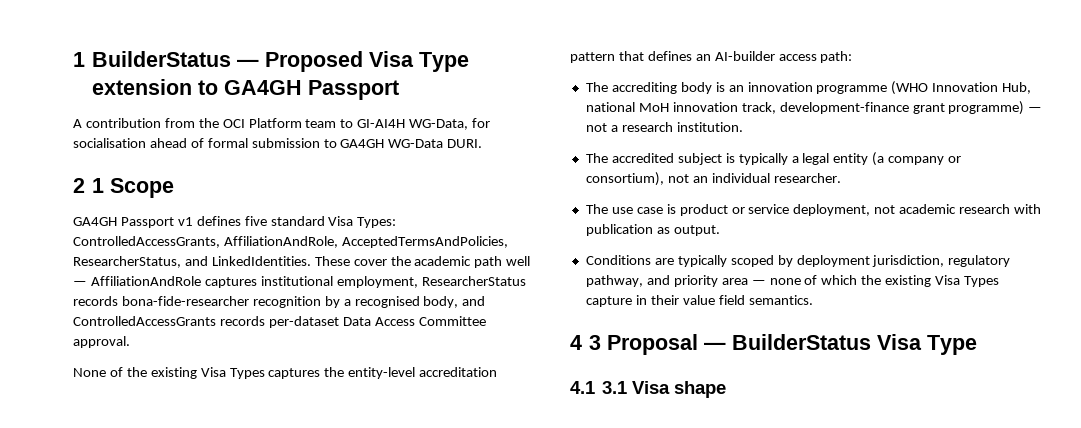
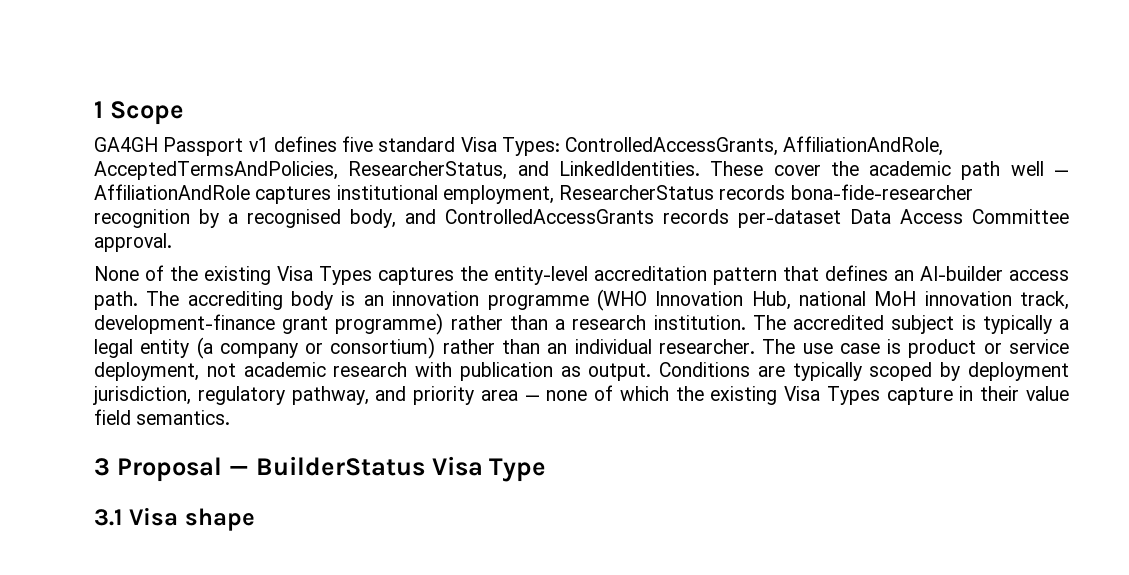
[73,51,470,72] [92,79,400,100] [73,118,491,130] [73,138,483,148] [73,178,105,193] 1 BuilderStatus — Proposed Visa Type extension to GA4GH Passport // A contribution from the OCI Platform team to GI-AI4H WG-Data, for socialisation ahead of formal submission to GA4GH WG-Data DURI. // 2 1 -> [94,101,103,118] 1
[820,51,853,63] path: // -> [94,291,138,310] path.
[1028,107,1043,112] [585,123,607,132] — not -> [450,315,548,330] rather than
(743, 127) // -> (746, 322) none
[585,172,689,186] consortium), not -> [330,337,541,359] consortium) rather than
(841, 178) // -> (755, 346) none
(720, 230) // -> (652, 372) none
[570,335,582,350] 4 -> (231, 417) none
[570,381,595,394] 4.1 -> (547, 470) none

